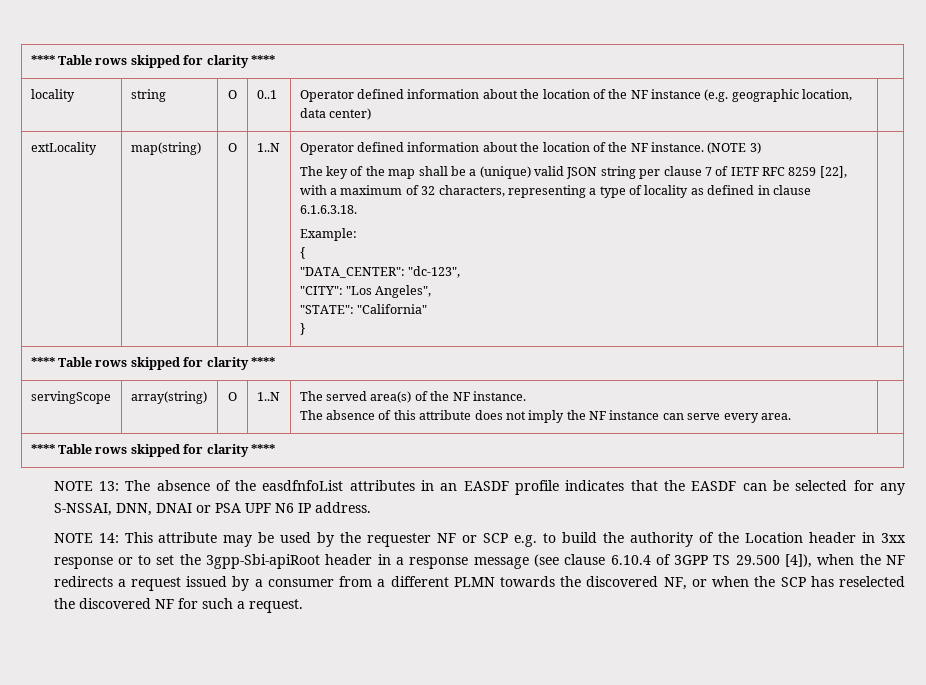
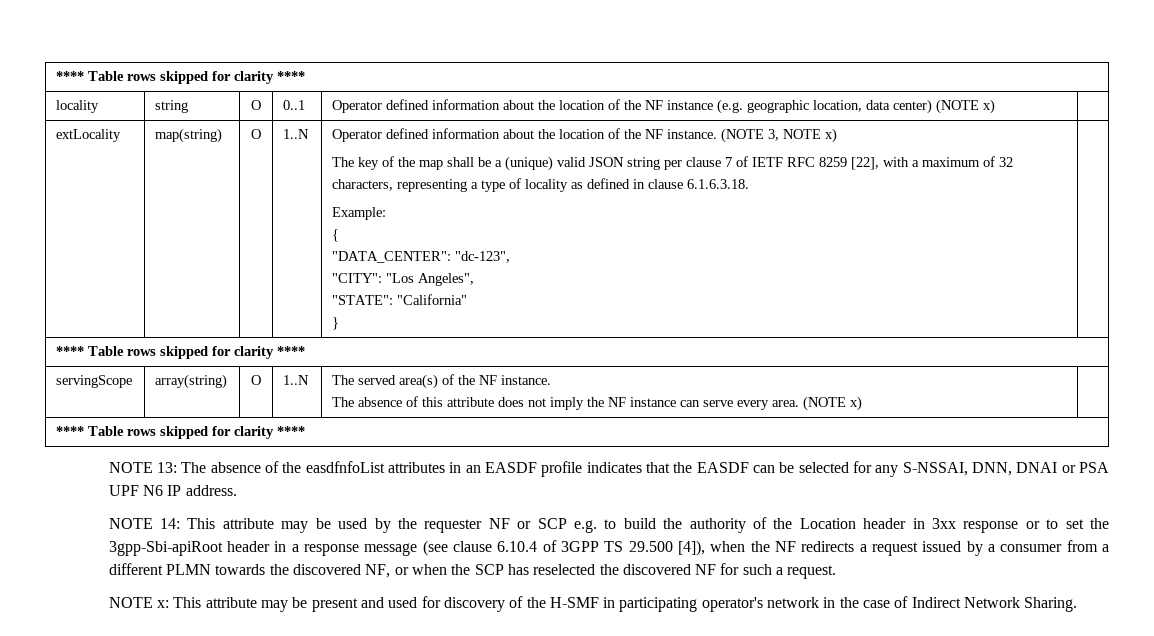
(372, 114) none -> [936,99,996,114] (NOTE x)
[749,142,761,154] 3) -> [768,128,838,143] 3, NOTE x)
(791, 416) none -> [803,396,863,411] (NOTE x)
(303, 606) none -> [108,596,1078,612] // NOTE x: This attribute may be present and used for discovery of the H-SMF in participating operator's network in the case of Indirect Network Sharing.

